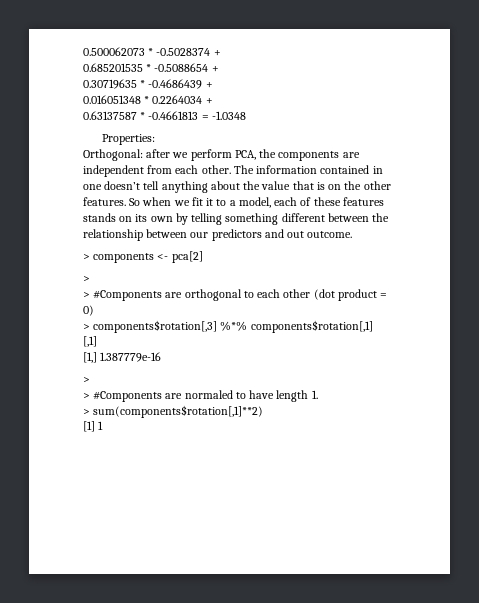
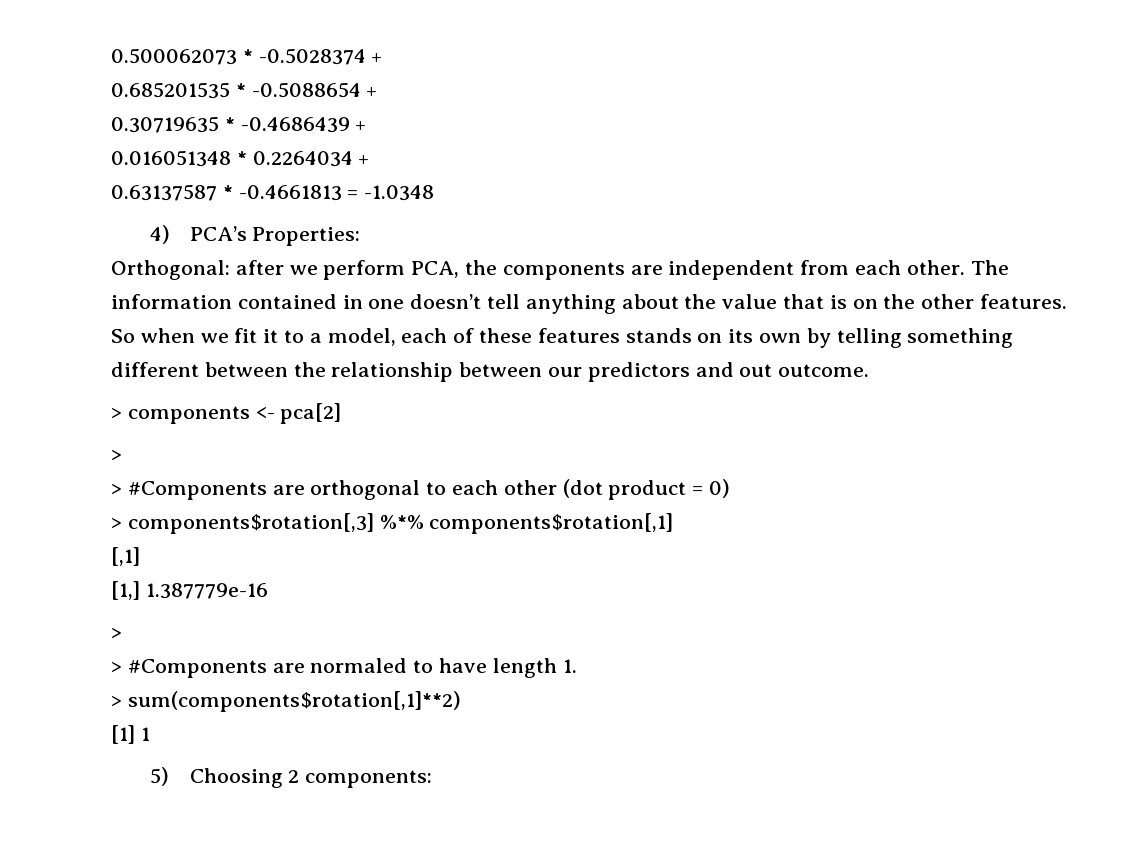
(246, 115) none -> [150,225,247,244] 4) PCA’s
(104, 425) none -> [150,767,433,788] // 5) Choosing 2 components:

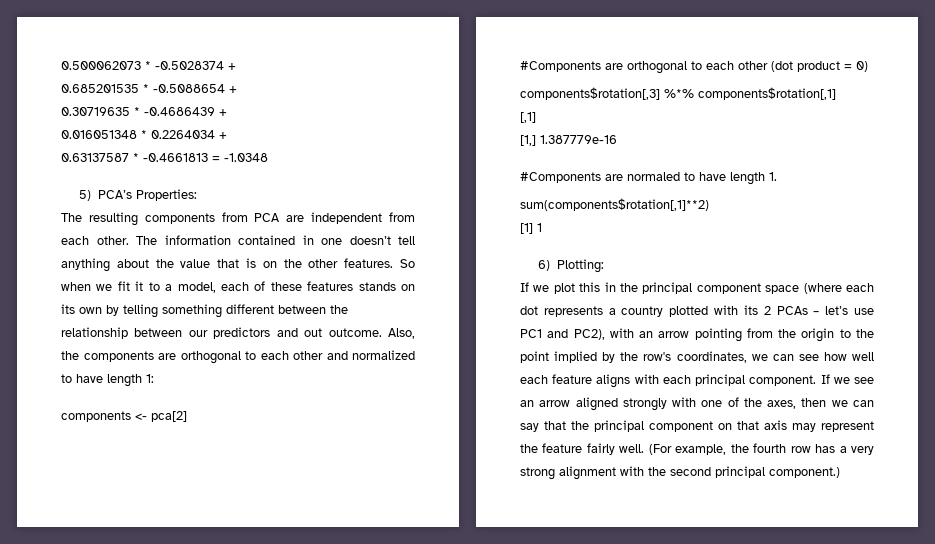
[150,225,171,244] 4) -> [79,190,92,201] 5)
[111,260,625,280] Orthogonal: after we perform PCA, the components -> [61,212,281,226] The resulting components from PCA
[111,408,122,419] // > -> [388,328,415,339] [61,350,415,364] [61,374,154,387] Also, the components are orthogonal to each other and normalized to have length 1: //
[111,450,122,461] [111,484,122,495] > // > -> (187, 416) none
[111,518,122,529] > -> (868, 66) none
[111,628,122,639] [111,662,122,673] > // > -> (617, 139) none
[111,696,122,707] > -> (777, 176) none
[150,767,433,788] 5) Choosing 2 components: -> [538,259,604,273] [520,282,874,294] [520,305,874,317] [520,328,874,342] [520,351,874,363] [520,374,874,388] [520,397,874,411] [520,420,874,432] [520,443,874,455] [520,466,840,480] 6) Plotting: // If we plot this in the principal component space (where each dot represents a country plotted with its 2 PCAs – let’s use PC1 and PC2), with an arrow pointing from the origin to the point implied by the row's coordinates, we can see how well each feature aligns with each principal component. If we see an arrow aligned strongly with one of the axes, then we can say that the principal component on that axis may represent the feature fairly well. (For example, the fourth row has a very strong alignment with the second principal component.)

